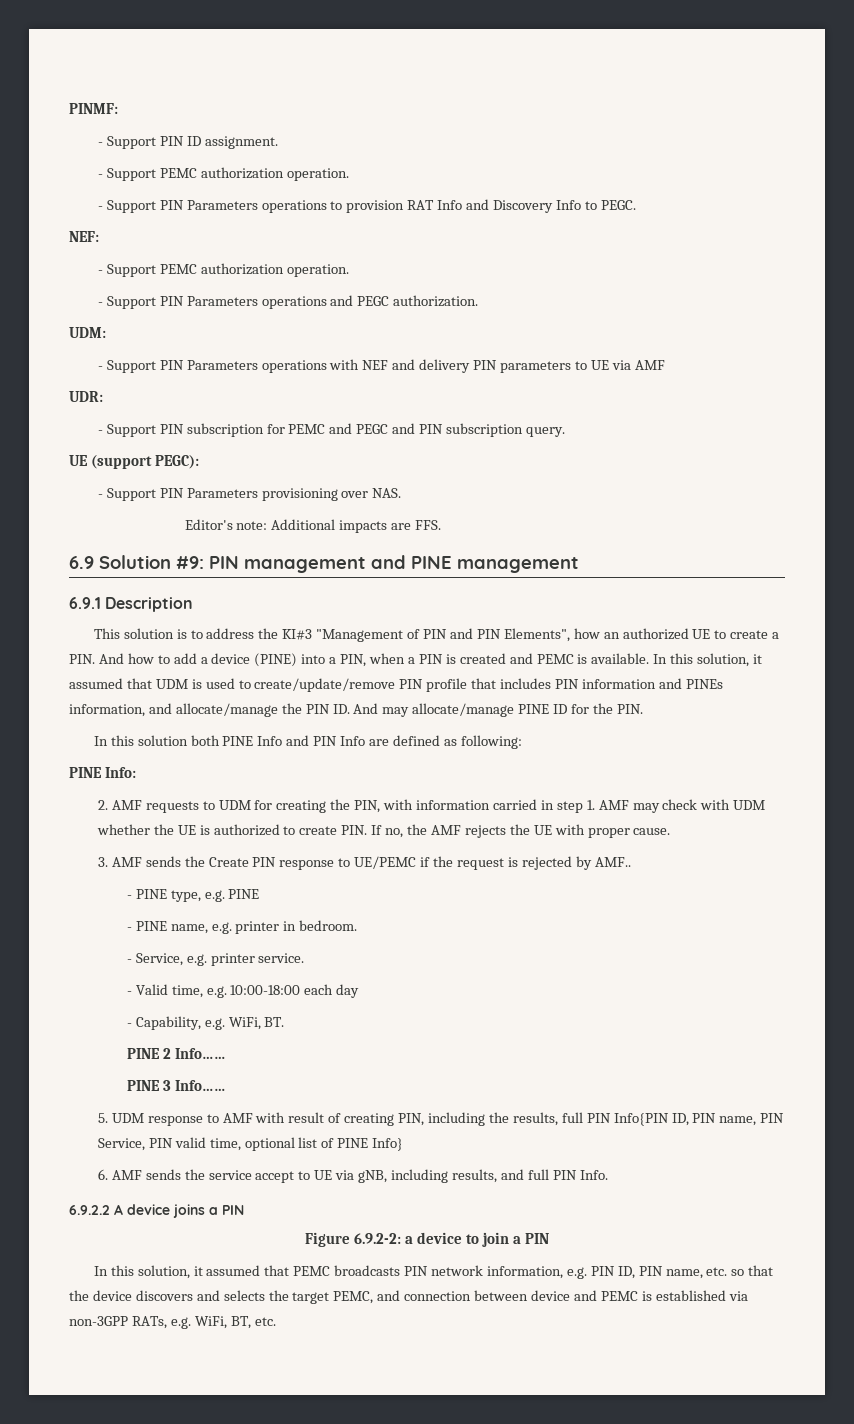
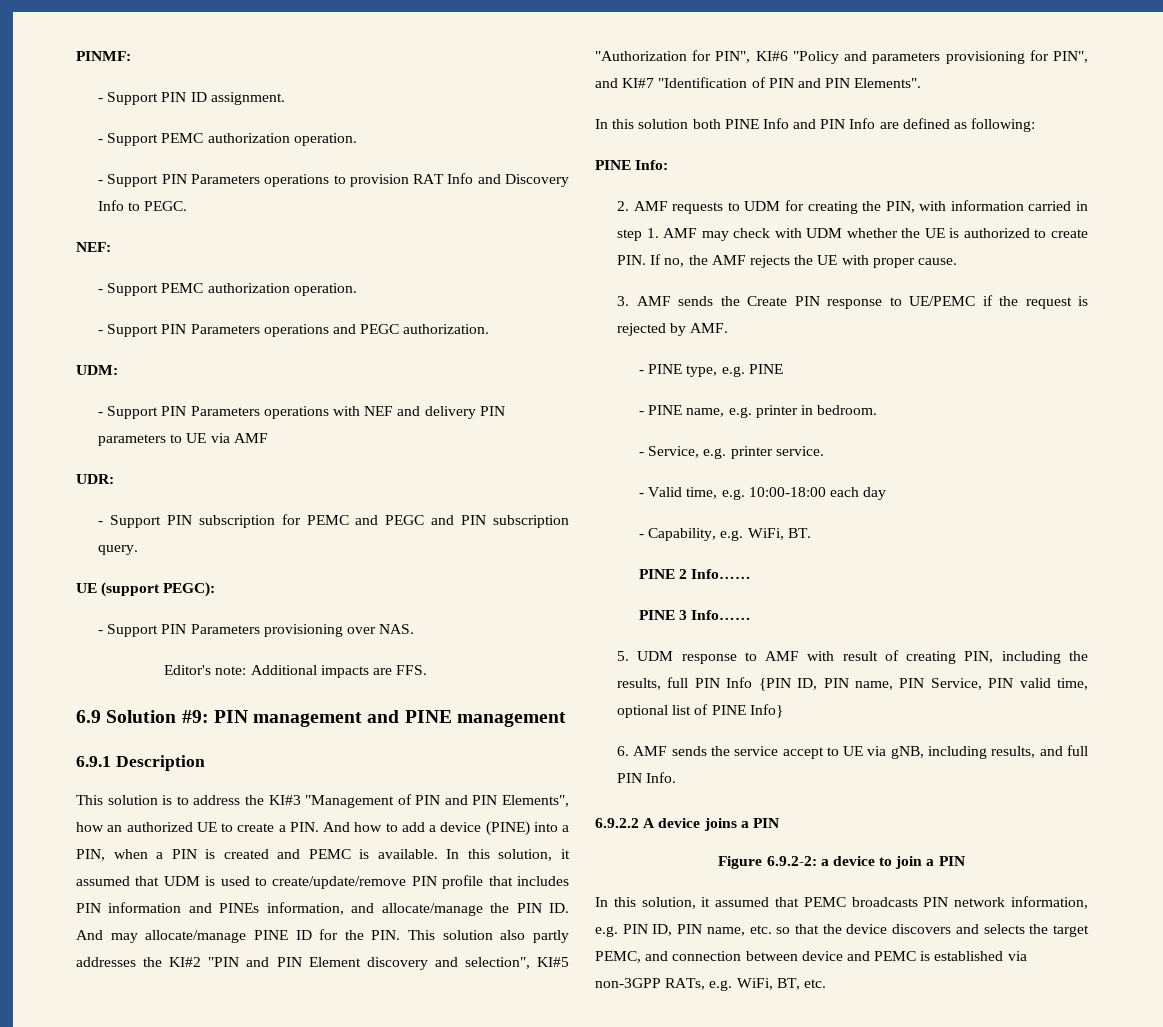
(643, 709) none -> [408,930,569,943] [76,957,569,970] [595,50,1088,64] [595,77,922,88] This solution also partly addresses the KI#2 "PIN and PIN Element discovery and selection", KI#5 "Authorization for PIN", KI#6 "Policy and parameters provisioning for PIN", and KI#7 "Identification of PIN and PIN Elements".
[594,857,631,867] AMF.. -> [690,323,729,333] AMF.
[613,1113,669,1126] Info{PIN -> [726,677,791,691] Info {PIN

